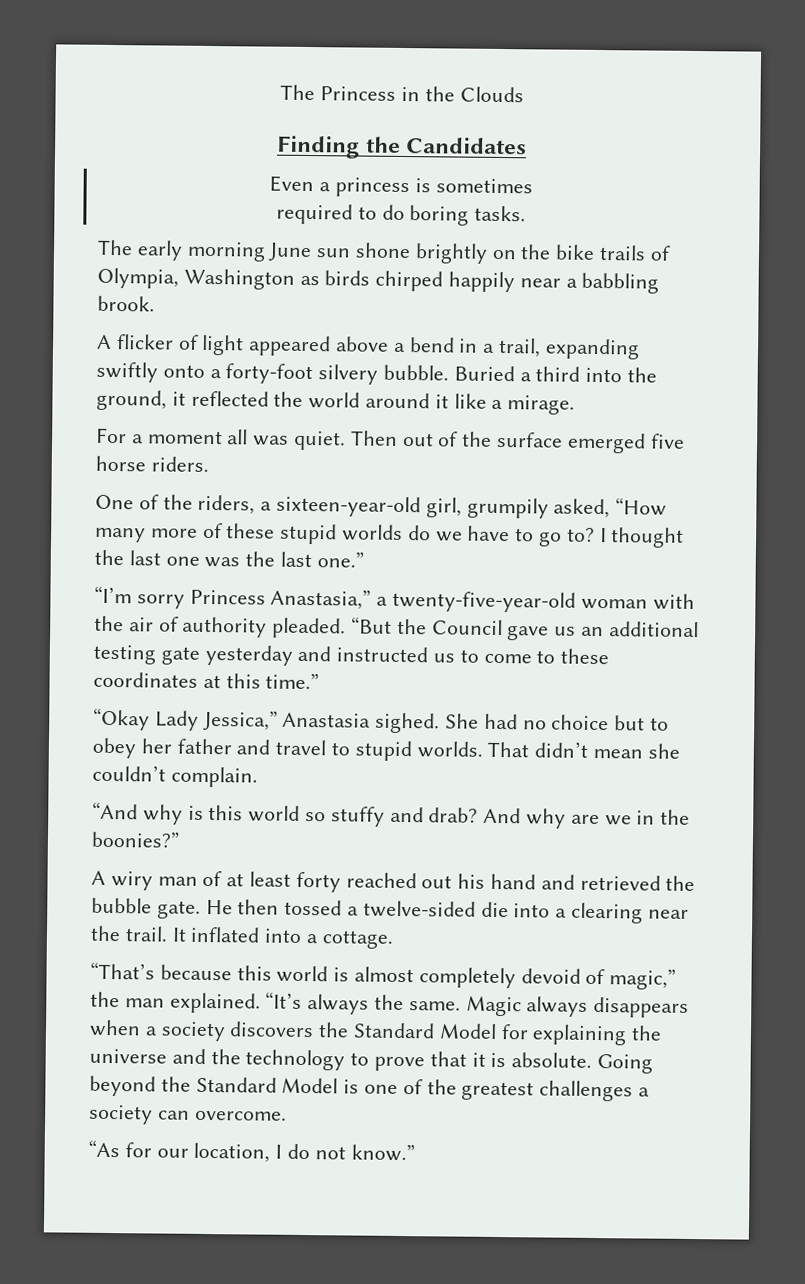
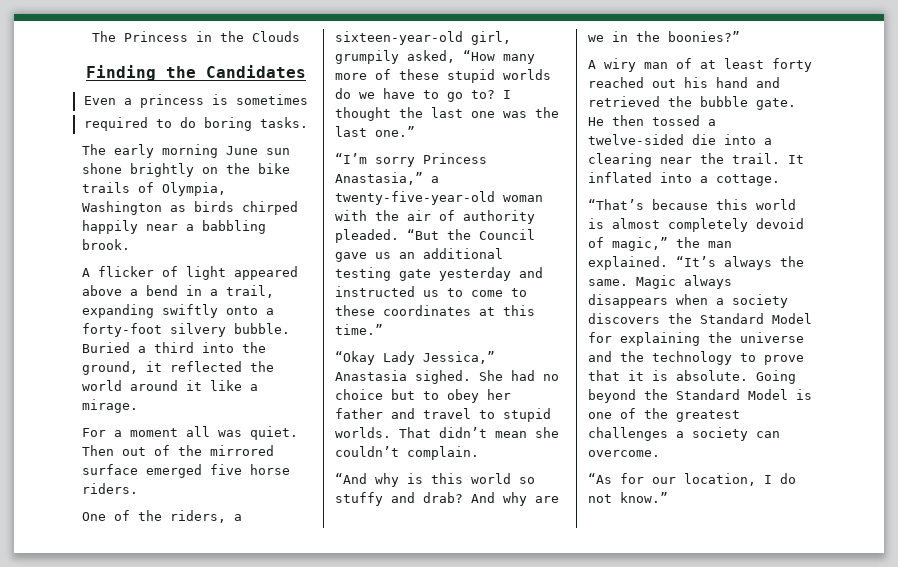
(493, 439) none -> [210,445,274,456] mirrored

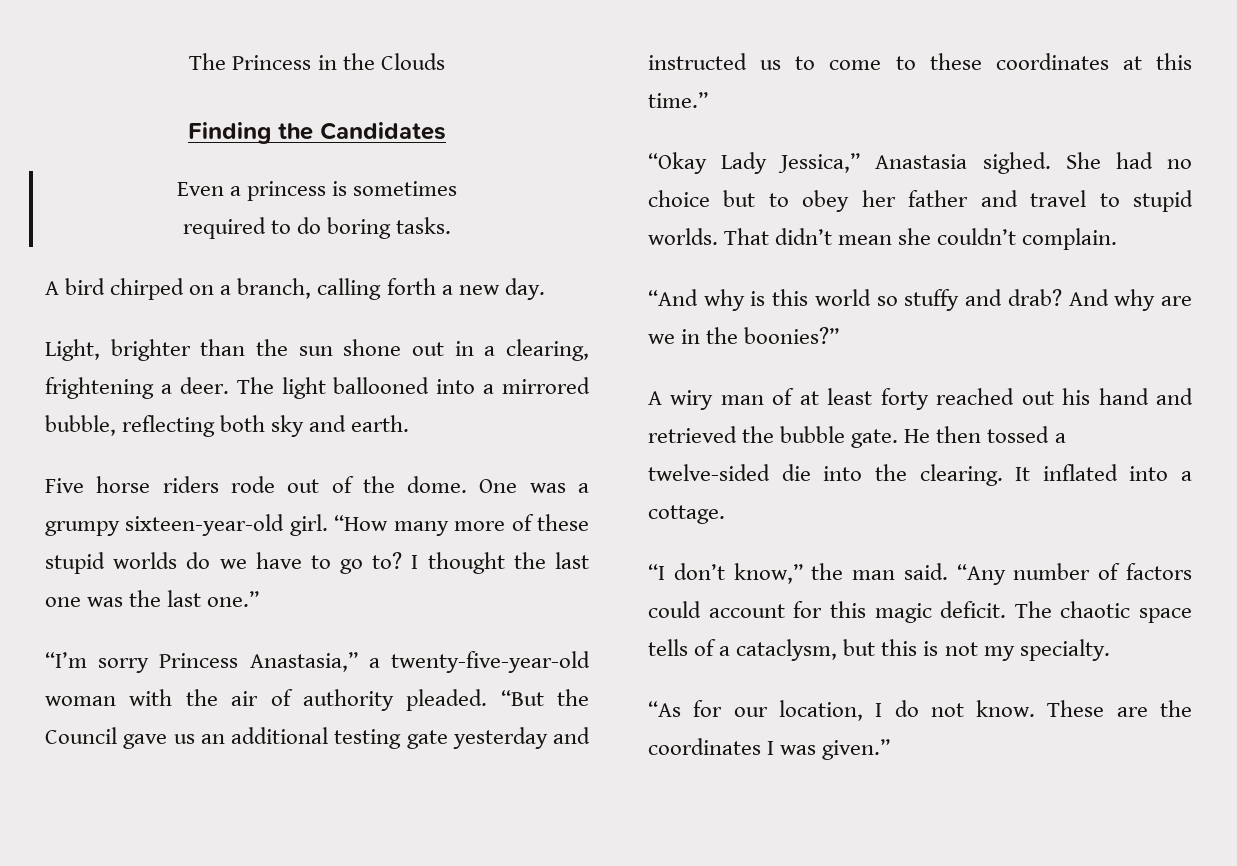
[82,144,290,158] [82,163,290,177] [82,182,226,196] [82,201,298,215] [82,220,266,234] [82,239,130,250] [82,266,298,280] [82,285,274,298] [82,304,274,318] [82,323,290,337] [82,342,266,353] [82,361,274,375] [82,380,258,391] [82,399,138,413] [82,426,298,440] [82,445,274,456] [82,464,290,478] [82,483,138,494] [82,510,242,523] [335,31,511,45] [335,50,455,64] The early morning June sun shone brightly on the bike trails of Olympia, Washington as birds chirped happily near a babbling brook. // A flicker of light appeared above a bend in a trail, expanding swiftly onto a forty-foot silvery bubble. Buried a third into the ground, it reflected the world around it like a mirage. // For a moment all was quiet. Then out of the mirrored surface emerged five horse riders. // One of the riders, a sixteen-year-old girl, grumpily asked, -> [45,278,545,300] [45,339,589,361] [45,377,590,399] [45,415,410,437] [45,476,589,493] [45,514,328,536] A bird chirped on a branch, calling forth a new day. // Light, brighter than the sun shone out in a clearing, frightening a deer. The light ballooned into a mirrored bubble, reflecting both sky and earth. // Five horse riders rode out of the dome. One was a grumpy sixteen-year-old girl.
[764,138,772,145] [588,153,780,167] a clearing near the trail. -> [874,464,1003,486] the clearing.
[588,199,796,210] [588,218,804,232] [588,237,732,251] [588,256,804,270] [588,275,732,289] [588,294,788,308] [588,313,812,324] [588,332,804,346] [588,351,804,365] [588,370,796,384] [588,389,812,403] [588,408,740,422] [588,427,780,441] [588,450,660,457] “That’s because this world is almost completely devoid of magic,” the man explained. “It’s always the same. Magic always disappears when a society discovers the Standard Model for explaining the universe and the technology to prove that it is absolute. Going beyond the Standard Model is one of the greatest challenges a society can overcome. -> [648,563,1192,585] [648,601,1192,623] [648,639,1110,661] “I don’t know,” the man said. “Any number of factors could account for this magic deficit. The chaotic space tells of a cataclysm, but this is not my specialty.
[620,492,668,503] know.” -> [976,700,1192,717] [648,738,891,760] know. These are the coordinates I was given.”

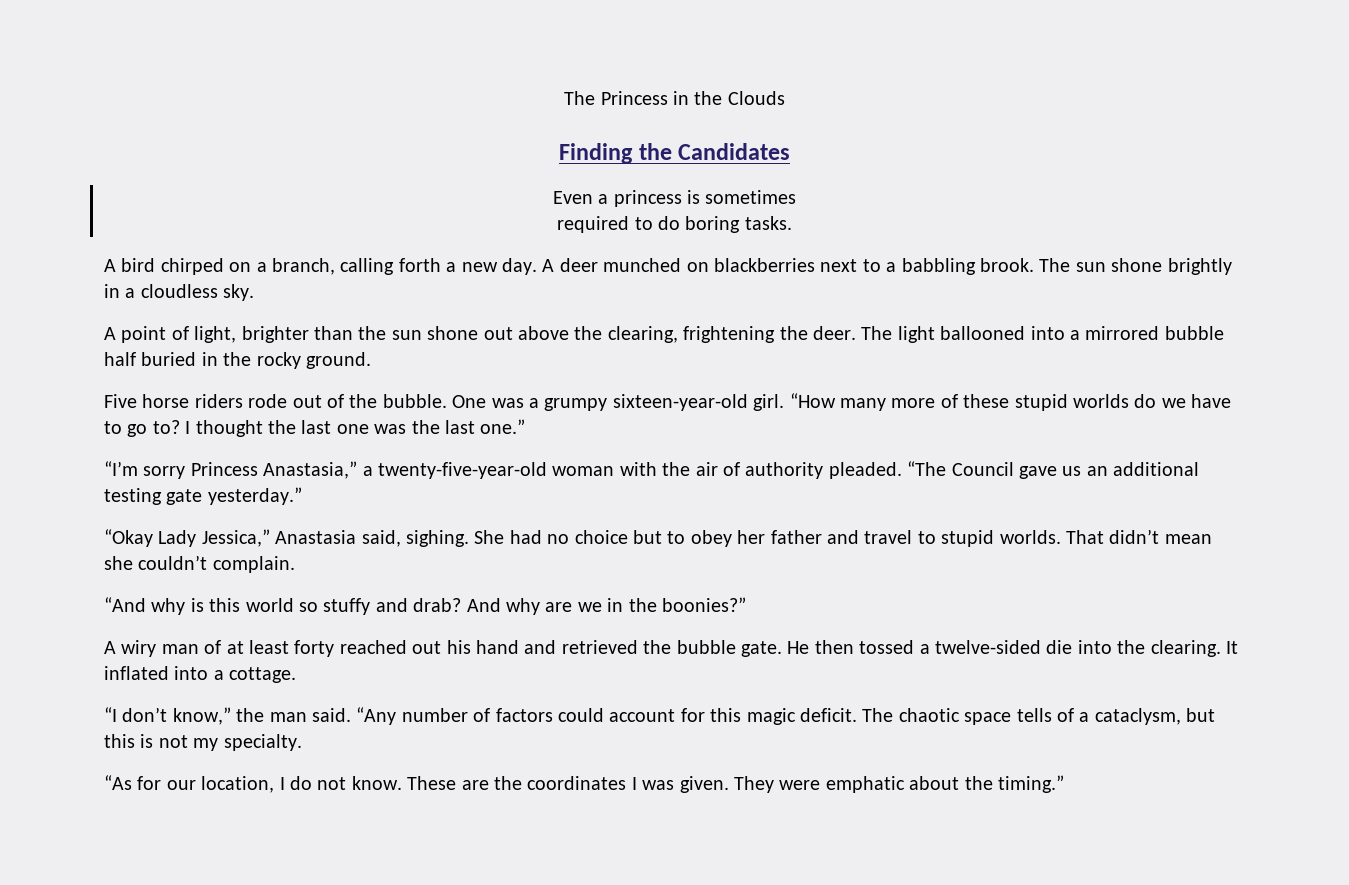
[45,339,100,361] // Light, -> [542,258,1232,275] [104,284,255,301] [104,326,237,343] A deer munched on blackberries next to a babbling brook. The sun shone brightly in a cloudless sky. // A point of light,
[454,341,496,356] in a -> [517,326,603,340] above the
[160,384,172,394] a -> [779,326,808,340] the
[45,415,410,437] bubble, reflecting both sky and earth. -> [1164,326,1224,340] [104,352,371,369] bubble half buried in the rocky ground.
[407,476,468,493] dome. -> [382,394,447,408] bubble.
[500,689,589,706] “But the -> [907,461,947,476] “The
[452,727,590,749] [648,53,1192,70] [648,92,708,108] yesterday and instructed us to come to these coordinates at this time.” -> [207,487,302,505] yesterday.”
[982,152,1051,174] sighed. -> [361,530,469,547] said, sighing.
[822,739,891,760] given.” -> [679,775,1064,793] given. They were emphatic about the timing.”

